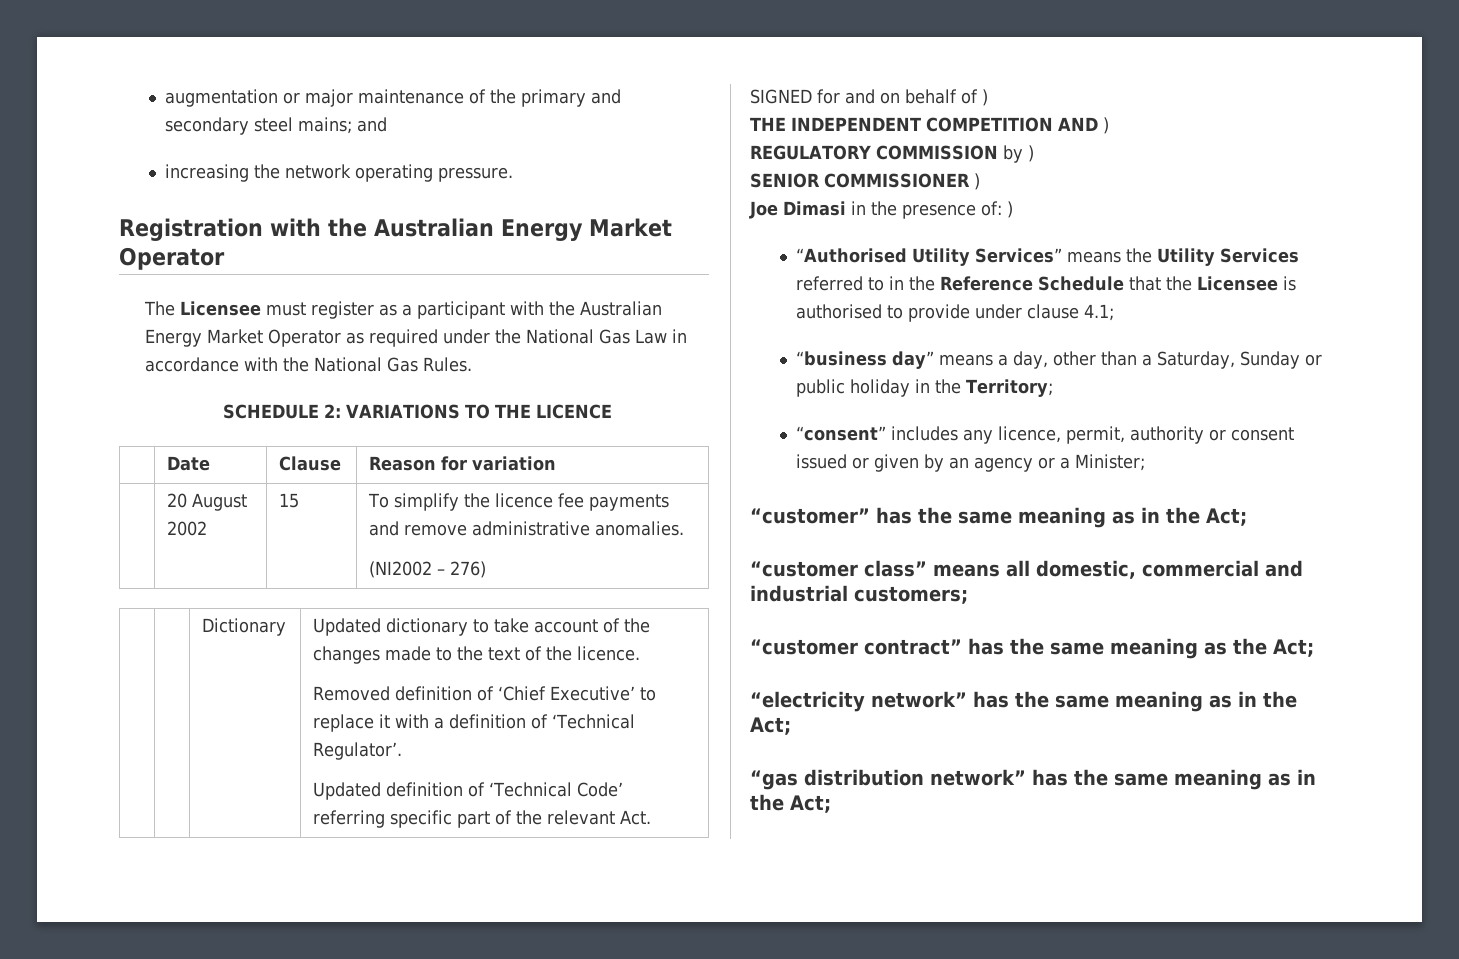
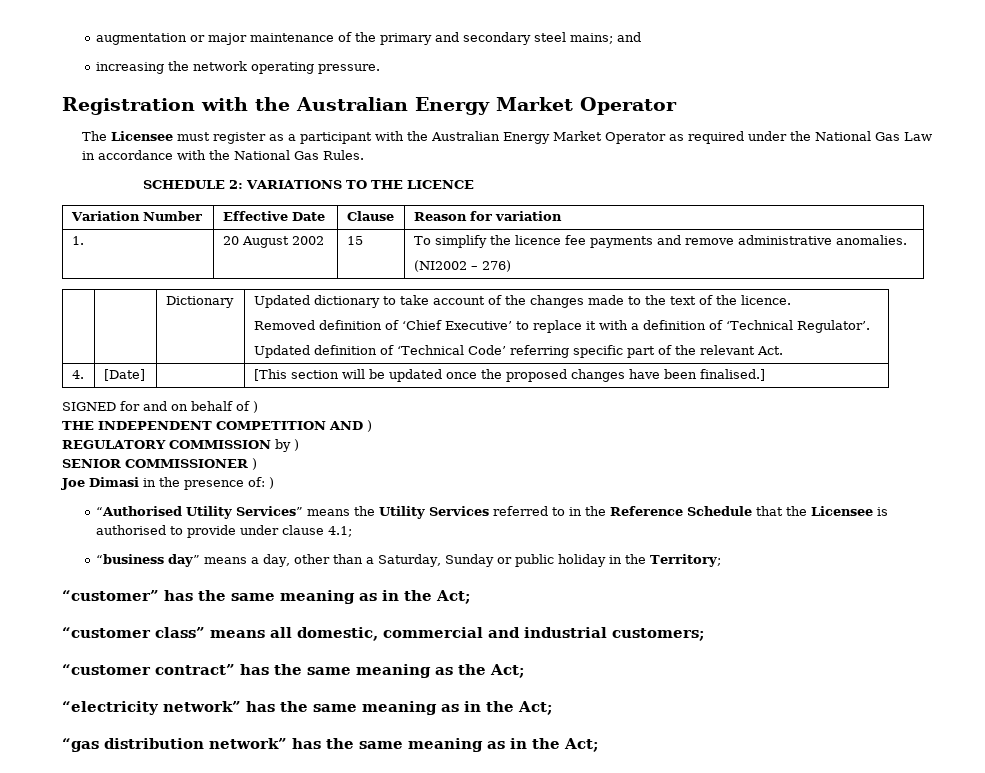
(612, 411) | -> [70,211,202,221] [222,211,288,221] Variation Number | Effective
(557, 463) none -> [71,236,84,245] 1.
(652, 817) none -> [71,370,84,379] [103,369,145,381] [253,369,765,382] // 4. | [Date] | | [This section will be updated once the proposed changes have been finalised.]
[795,426,1294,444] [795,454,1145,472] // “consent” includes any licence, permit, authority or consent issued or given by an agency or a Minister; -> (722, 560) none

